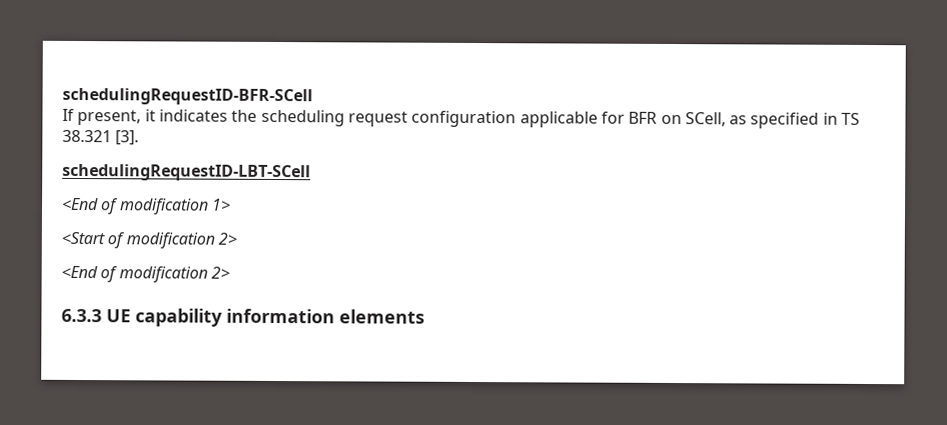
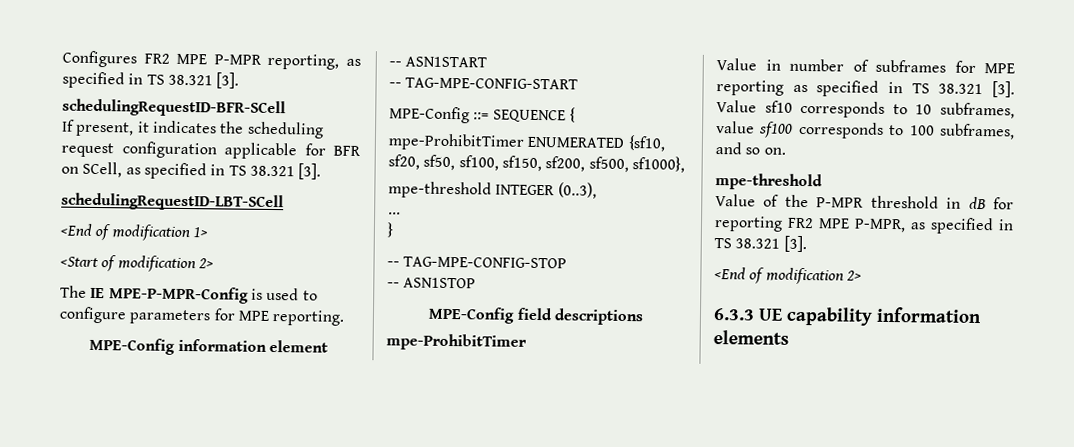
(62, 96) none -> [62,50,361,70] [62,71,240,89] Configures FR2 MPE P-MPR reporting, as specified in TS 38.321 [3]. //
(237, 238) none -> [60,285,318,304] [59,306,345,326] [89,337,328,355] [389,56,488,68] [389,77,579,90] [389,106,576,124] [388,133,666,152] [388,154,685,173] [388,181,597,199] [388,212,401,215] [387,222,394,238] [387,256,568,269] [387,277,477,289] [428,306,644,326] [386,333,527,351] [716,58,1015,74] [716,80,1015,98] [716,100,1015,119] [716,121,1015,140] [715,142,786,155] [715,173,823,191] [715,194,1014,210] [714,216,1014,235] [714,235,807,253] // The IE MPE-P-MPR-Config is used to configure parameters for MPE reporting. // MPE-Config information element // -- ASN1START // -- TAG-MPE-CONFIG-START // MPE-Config ::= SEQUENCE { // mpe-ProhibitTimer ENUMERATED {sf10, sf20, sf50, sf100, sf150, sf200, sf500, sf1000}, // mpe-threshold INTEGER (0..3), // ... // } // -- TAG-MPE-CONFIG-STOP // -- ASN1STOP // MPE-Config field descriptions // mpe-ProhibitTimer // Value in number of subframes for MPE reporting as specified in TS 38.321 [3]. Value sf10 corresponds to 10 subframes, value sf100 corresponds to 100 subframes, and so on. // mpe-threshold // Value of the P-MPR threshold in dB for reporting FR2 MPE P-MPR, as specified in TS 38.321 [3].

